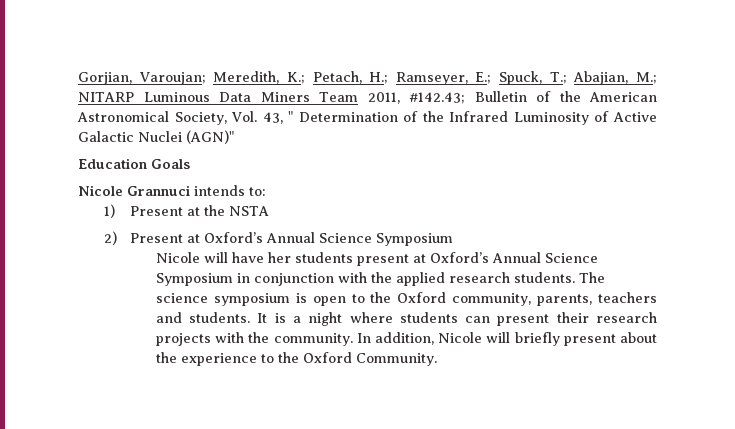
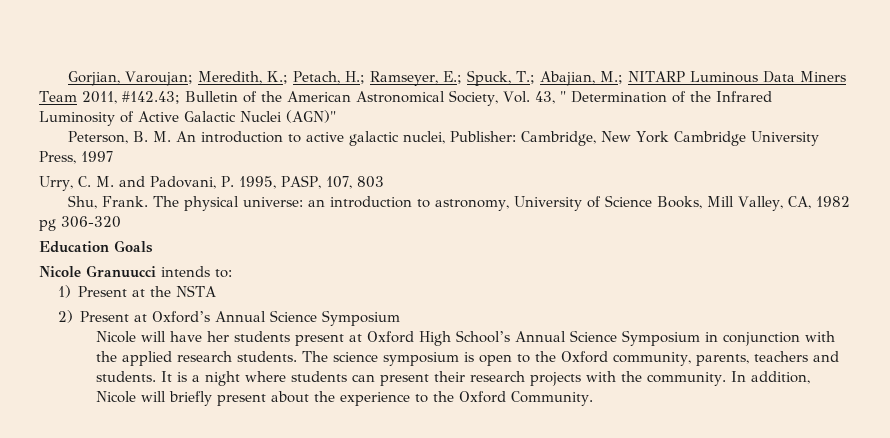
(234, 137) none -> [68,131,820,146] [39,151,113,164] [39,175,384,191] [68,195,851,211] [39,216,121,231] // Peterson, B. M. An introduction to active galactic nuclei, Publisher: Cambridge, New York Cambridge University Press, 1997 // Urry, C. M. and Padovani, P. 1995, PASP, 107, 803 // Shu, Frank. The physical universe: an introduction to astronomy, University of Science Books, Mill Valley, CA, 1982 pg 306-320
[127,185,190,196] Grannuci -> [86,265,156,278] Granuucci
[429,252,489,263] Oxford’s -> [366,330,510,346] Oxford High School’s

